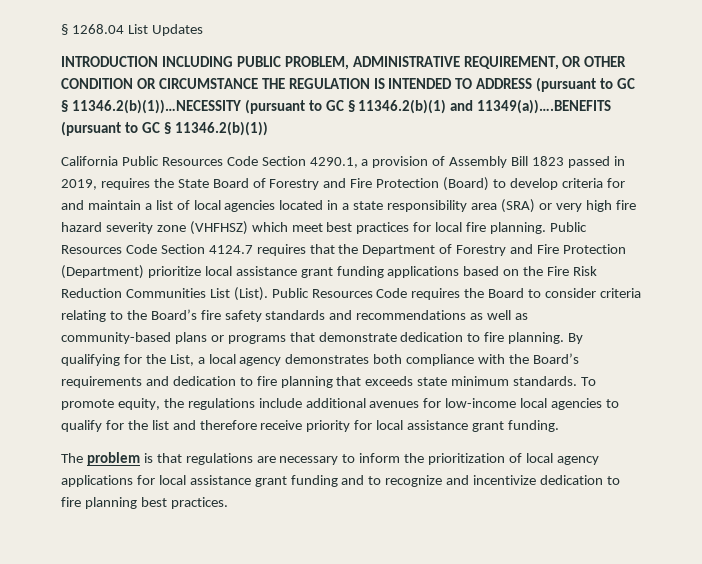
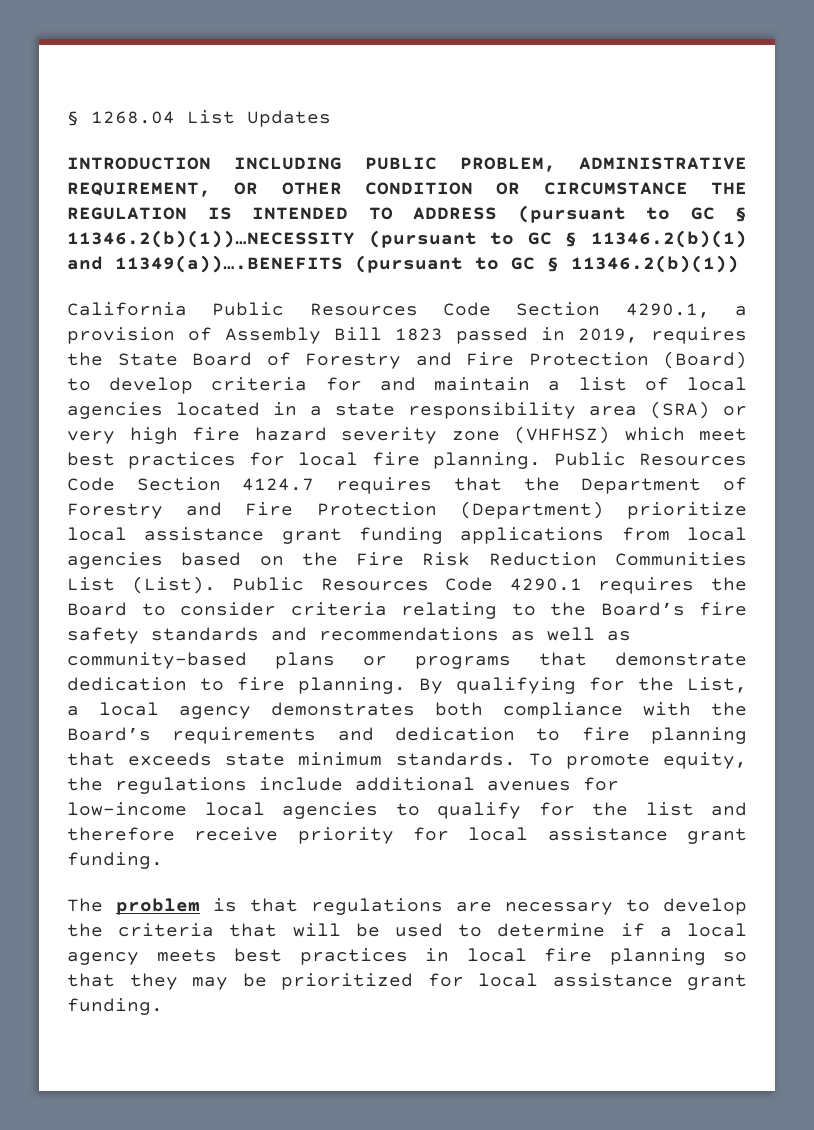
(460, 272) none -> [621,527,747,541] [67,552,163,569] from local agencies
(408, 293) none -> [509,578,582,591] 4290.1
[359,453,599,465] [61,475,620,487] [61,497,228,509] inform the prioritization of local agency applications for local assistance grant funding and to recognize and incentivize dedication to fire planning best practices. -> [663,898,747,915] [67,923,747,937] [67,948,747,965] [67,973,747,990] [67,998,163,1015] develop the criteria that will be used to determine if a local agency meets best practices in local fire planning so that they may be prioritized for local assistance grant funding.

